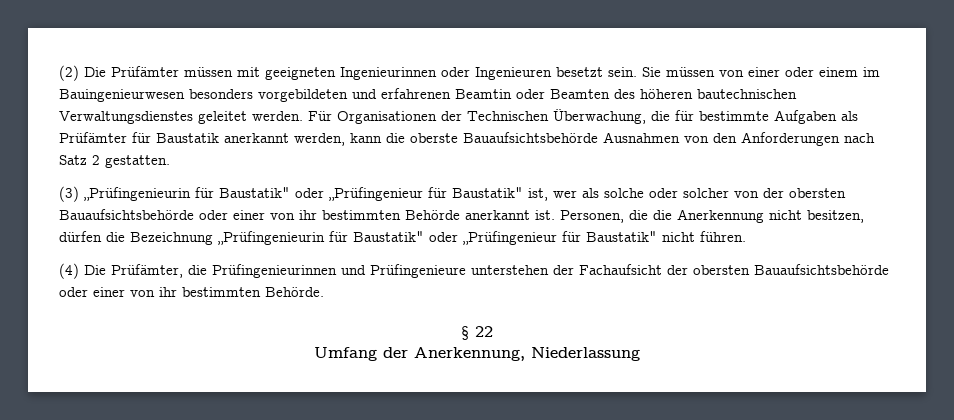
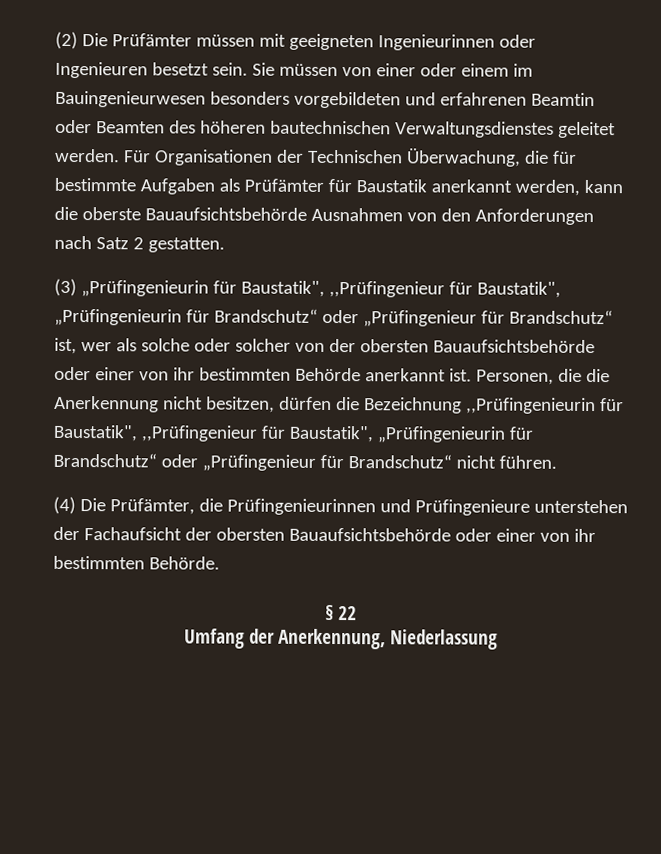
[219,187,523,201] Baustatik" oder „Prüfingenieur für Baustatik" -> [240,280,561,298] [54,308,613,327] Baustatik", ,,Prüfingenieur für Baustatik", „Prüfingenieurin für Brandschutz“ oder „Prüfingenieur für Brandschutz“
[218,231,657,245] „Prüfingenieurin für Baustatik" oder „Prüfingenieur für Baustatik" -> [465,397,624,415] [53,424,534,443] [53,452,452,471] ,,Prüfingenieurin für Baustatik", ,,Prüfingenieur für Baustatik", „Prüfingenieurin für Brandschutz“ oder „Prüfingenieur für Brandschutz“

